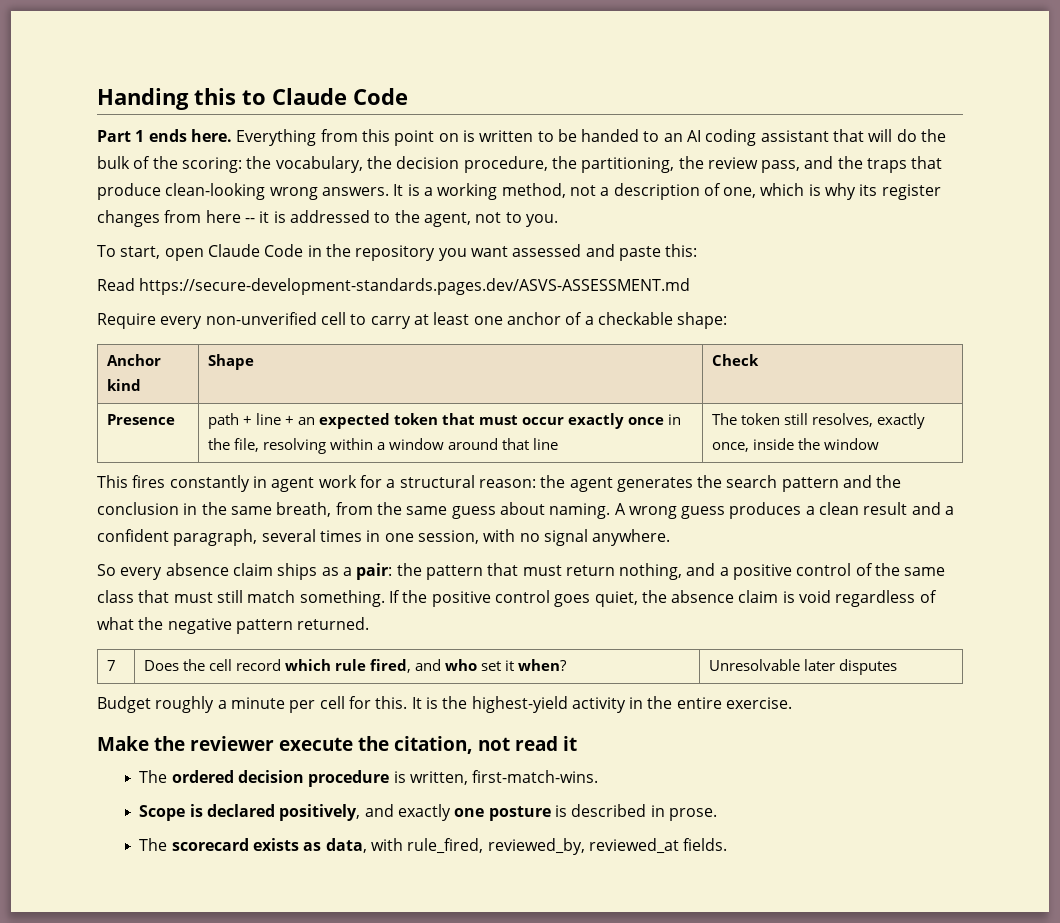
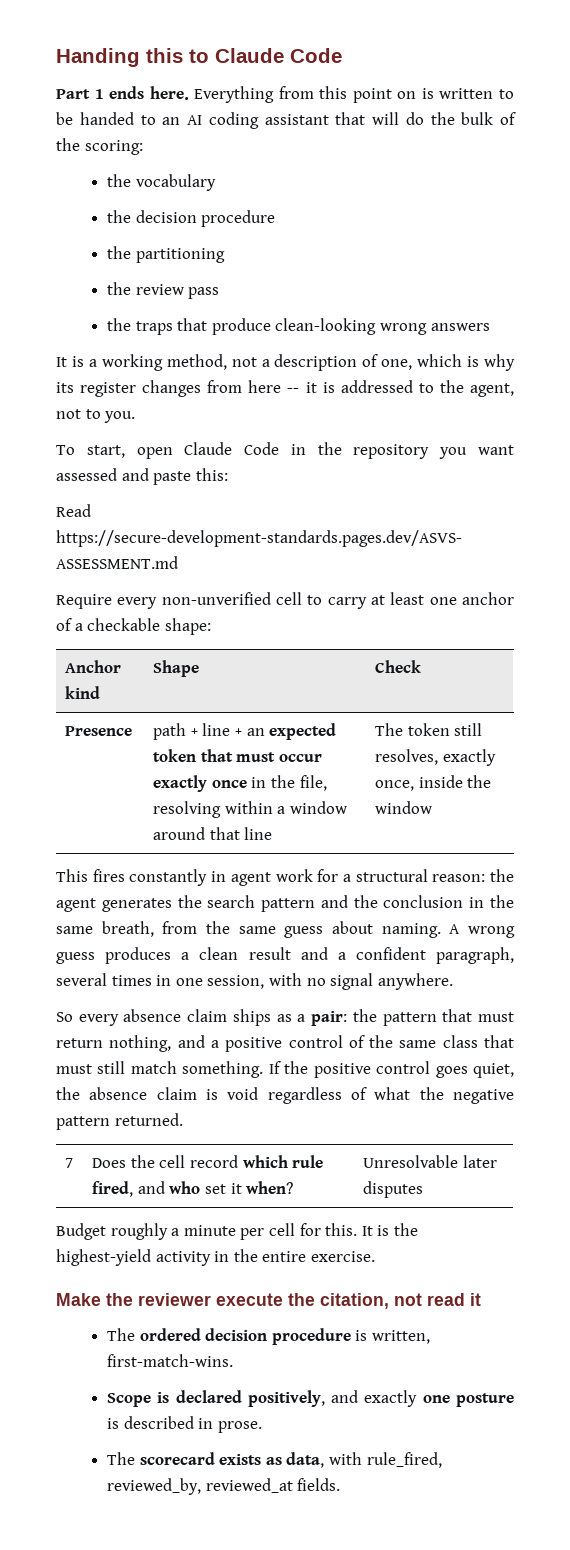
[246,156,834,173] the vocabulary, the decision procedure, the partitioning, the review pass, and -> [107,174,216,191] [107,210,276,227] [107,246,225,263] [107,282,220,299] // the vocabulary // the decision procedure // the partitioning // the review pass //
[321,187,389,196] answers. -> [430,323,490,331] answers //

